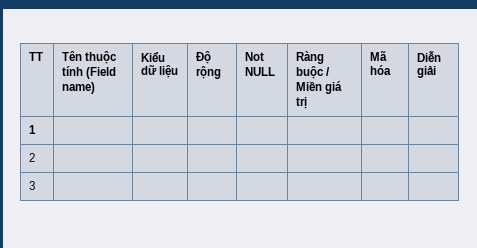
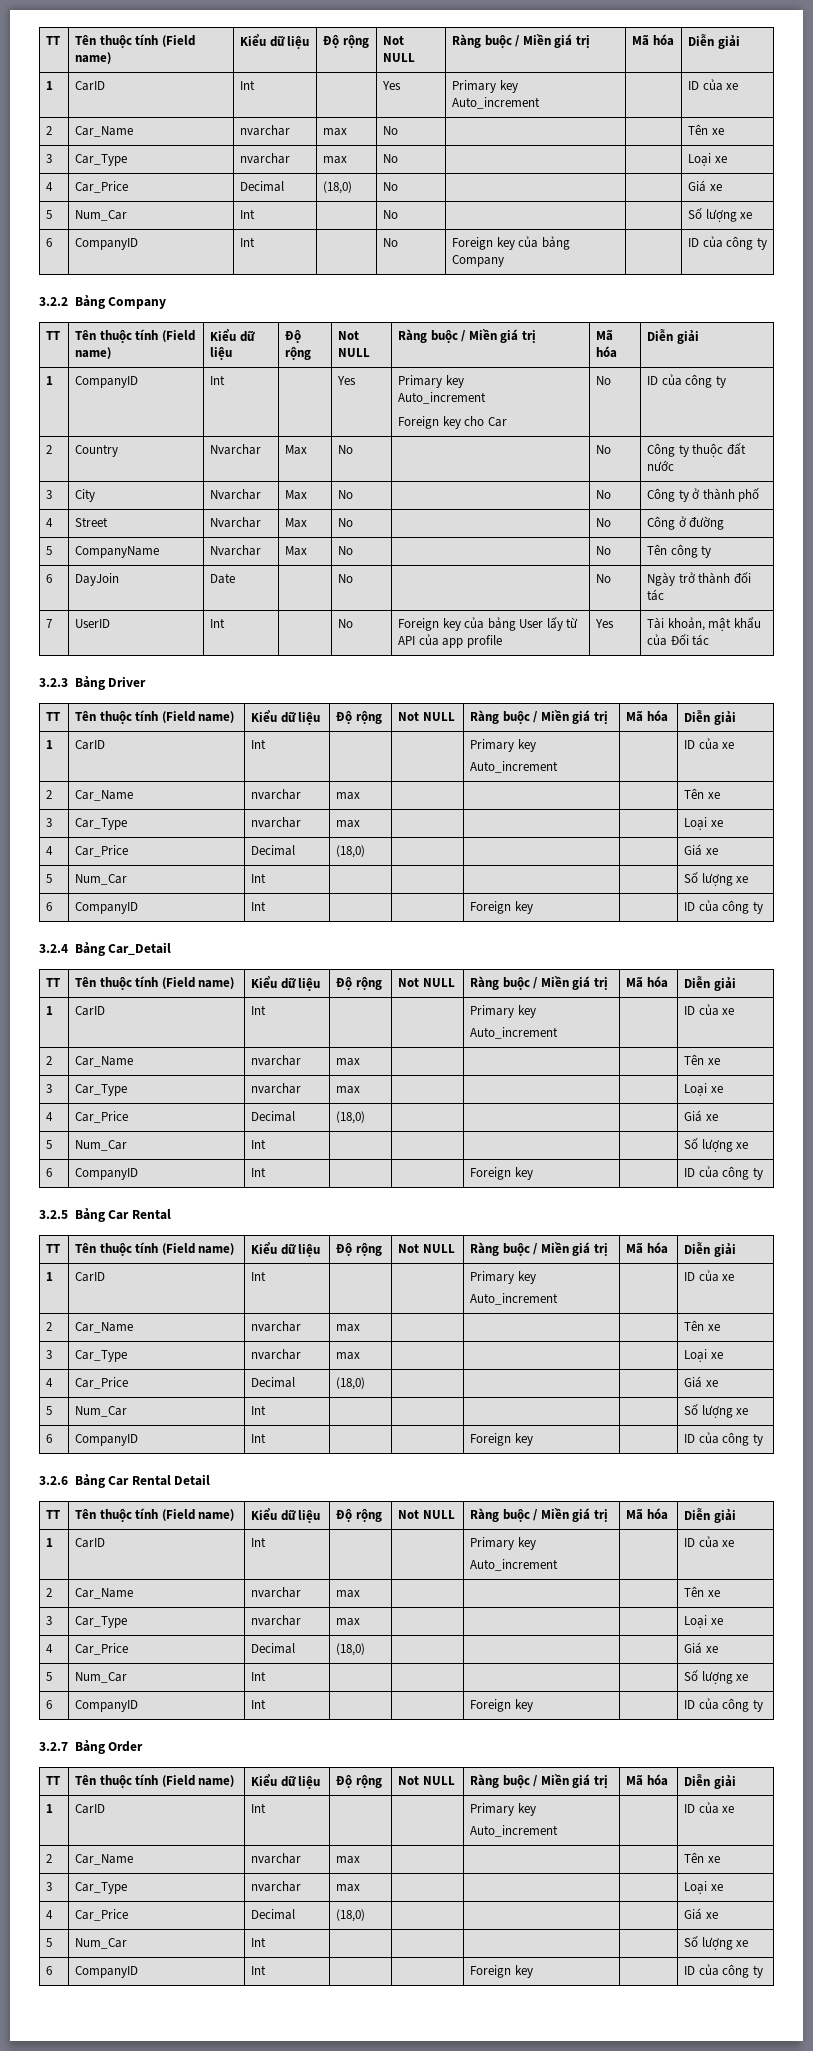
[29,153,36,162] [29,181,36,190] | | | | | | // 2 | | | | | | | // 3 | | | | | | | -> [75,81,106,91] [240,80,256,90] [382,81,402,90] [452,80,518,93] [452,97,541,109] [688,79,739,91] [46,126,53,135] [75,126,134,137] [240,125,291,136] [323,128,348,136] [383,126,399,135] [688,124,724,135] [46,154,53,163] [75,154,128,166] [240,153,291,164] [323,156,348,164] [383,154,399,163] [688,153,727,166] [46,182,54,191] [75,181,129,193] [240,181,285,192] [323,181,353,194] [383,182,399,191] [688,180,722,192] [46,210,53,219] [75,210,128,221] [240,209,256,219] [383,210,399,219] [688,208,753,222] [46,238,53,247] [75,238,139,250] [240,237,256,247] [383,238,399,247] [452,236,570,250] [452,255,505,267] [688,236,767,250] [39,295,167,309] [46,331,61,340] [75,329,195,343] [75,347,112,359] [210,329,255,342] [210,347,233,360] [285,330,302,343] [285,347,312,360] [338,331,360,340] [338,348,371,357] [398,329,536,343] [596,329,614,341] [596,346,618,358] [647,329,699,344] [46,376,54,385] [75,376,139,388] [210,375,226,385] [337,376,357,385] [398,375,464,388] [398,392,487,404] [398,416,507,429] [596,376,612,385] [647,374,726,388] [46,445,53,454] [75,444,119,457] [210,444,262,455] [285,445,308,455] [338,445,354,454] [596,445,612,454] [647,443,746,457] [647,460,675,471] [46,490,53,499] [75,489,96,502] [210,489,262,500] [285,490,308,500] [338,490,354,499] [596,490,612,499] [647,488,760,502] [46,518,54,527] [75,517,109,527] [210,517,262,528] [285,518,308,528] [338,518,354,527] [596,518,612,527] [647,516,725,530] [46,546,53,555] [75,546,160,558] [210,545,262,556] [285,546,308,556] [338,546,354,555] [596,546,612,555] [647,544,712,558] [46,574,53,583] [75,573,120,586] [210,573,236,584] [338,574,354,583] [596,574,612,583] [647,572,751,586] [647,589,665,601] [46,619,53,628] [75,619,111,628] [210,618,226,628] [338,619,354,628] [398,617,579,631] [398,634,502,648] [595,619,615,628] [647,617,761,631] [647,634,710,646] [39,676,147,690] [46,712,61,721] [75,710,235,724] [251,710,321,725] [336,711,382,724] [398,712,455,721] [470,710,608,724] [626,710,668,722] [684,710,736,725] [46,740,54,749] [75,740,106,750] [251,739,267,749] [470,739,536,752] [470,761,559,773] [684,738,735,750] [46,790,53,799] [75,790,134,801] [251,789,302,800] [336,792,361,800] [684,788,720,799] [46,818,53,827] [75,818,128,830] [251,817,302,828] [336,820,361,828] [684,817,723,830] [46,846,54,855] [75,845,129,857] [251,845,296,856] [336,845,366,858] [684,844,718,856] [46,874,53,883] [75,874,128,885] [251,873,267,883] [684,872,749,886] [46,902,53,911] [75,902,139,914] [251,901,267,911] [470,901,533,914] [684,900,763,914] [39,942,172,956] [46,978,61,987] [75,976,235,990] [251,976,321,991] [336,977,382,990] [398,978,455,987] [470,976,608,990] [626,976,668,988] [684,976,736,991] [46,1006,54,1015] [75,1006,106,1016] [251,1005,267,1015] [470,1005,536,1018] [470,1027,559,1039] [684,1004,735,1016] [46,1056,53,1065] [75,1056,134,1067] [251,1055,302,1066] [336,1058,361,1066] [684,1054,720,1065] [46,1084,53,1093] [75,1084,128,1096] [251,1083,302,1094] [336,1086,361,1094] [684,1083,723,1096] [46,1112,54,1121] [75,1111,129,1123] [251,1111,296,1122] [336,1111,366,1124] [684,1110,718,1122] [46,1140,53,1149] [75,1140,128,1151] [251,1139,267,1149] [684,1138,749,1152] [46,1168,53,1177] [75,1168,139,1180] [251,1167,267,1177] [470,1167,533,1180] [684,1166,763,1180] [39,1208,171,1222] [46,1244,61,1253] [75,1242,235,1256] [251,1242,321,1257] [336,1243,382,1256] [398,1244,455,1253] [470,1242,608,1256] [626,1242,668,1254] [684,1242,736,1257] [46,1272,54,1281] [75,1272,106,1282] [251,1271,267,1281] [470,1271,536,1284] [470,1293,559,1305] [684,1270,735,1282] [46,1322,53,1331] [75,1322,134,1333] [251,1321,302,1332] [336,1324,361,1332] [684,1320,720,1331] [46,1350,53,1359] [75,1350,128,1362] [251,1349,302,1360] [336,1352,361,1360] [684,1349,723,1362] [46,1378,54,1387] [75,1377,129,1389] [251,1377,296,1388] [336,1377,366,1390] [684,1376,718,1388] [46,1406,53,1415] [75,1406,128,1417] [251,1405,267,1415] [684,1404,749,1418] [46,1434,53,1443] [75,1434,139,1446] [251,1433,267,1443] [470,1433,533,1446] [684,1432,763,1446] [39,1474,211,1488] [46,1510,61,1519] [75,1508,235,1522] [251,1508,321,1523] [336,1509,382,1522] [398,1510,455,1519] [470,1508,608,1522] [626,1508,668,1520] [684,1508,736,1523] [46,1538,54,1547] [75,1538,106,1548] [251,1537,267,1547] [470,1537,536,1550] [470,1559,559,1571] [684,1536,735,1548] [46,1588,53,1597] [75,1588,134,1599] [251,1587,302,1598] [336,1590,361,1598] [684,1586,720,1597] [46,1616,53,1625] [75,1616,128,1628] [251,1615,302,1626] [336,1618,361,1626] [684,1615,723,1628] [46,1644,54,1653] [75,1643,129,1655] [251,1643,296,1654] [336,1643,366,1656] [684,1642,718,1654] [46,1672,53,1681] [75,1672,128,1683] [251,1671,267,1681] [684,1670,749,1684] [46,1700,53,1709] [75,1700,139,1712] [251,1699,267,1709] [470,1699,533,1712] [684,1698,763,1712] [39,1740,144,1754] [46,1776,61,1785] [75,1774,235,1788] [251,1774,321,1789] [336,1775,382,1788] [398,1776,455,1785] [470,1774,608,1788] [626,1774,668,1786] [684,1774,736,1789] [46,1804,54,1813] [75,1804,106,1814] [251,1803,267,1813] [470,1803,536,1816] [470,1825,559,1837] [684,1802,735,1814] [46,1854,53,1863] [75,1854,134,1865] [251,1853,302,1864] [336,1856,361,1864] [684,1852,720,1863] [46,1882,53,1891] [75,1882,128,1894] [251,1881,302,1892] [336,1884,361,1892] [684,1881,723,1894] [46,1910,54,1919] [75,1909,129,1921] [251,1909,296,1920] [336,1909,366,1922] [684,1908,718,1920] [46,1938,53,1947] [75,1938,128,1949] [251,1937,267,1947] [684,1936,749,1950] [46,1966,53,1975] [75,1966,139,1978] [251,1965,267,1975] [470,1965,533,1978] [684,1964,763,1978] CarID | Int | | Yes | Primary key // Auto_increment | | ID của xe // 2 | Car_Name | nvarchar | max | No | | | Tên xe // 3 | Car_Type | nvarchar | max | No | | | Loại xe // 4 | Car_Price | Decimal | (18,0) | No | | | Giá xe // 5 | Num_Car | Int | | No | | | Số lượng xe // 6 | CompanyID | Int | | No | Foreign key của bảng Company | | ID của công ty // 3.2.2 Bảng Company // TT | Tên thuộc tính (Field name) | Kiểu dữ liệu | Độ rộng | Not NULL | Ràng buộc / Miền giá trị | Mã hóa | Diễn giải // 1 | CompanyID | Int | | Yes | Primary key // Auto_increment // Foreign key cho Car | No | ID của công ty // 2 | Country | Nvarchar | Max | No | | No | Công ty thuộc đất nước // 3 | City | Nvarchar | Max | No | | No | Công ty ở thành phố // 4 | Street | Nvarchar | Max | No | | No | Công ở đường // 5 | CompanyName | Nvarchar | Max | No | | No | Tên công ty // 6 | DayJoin | Date | | No | | No | Ngày trở thành đối tác // 7 | UserID | Int | | No | Foreign key của bảng User lấy từ API của app profile | Yes | Tài khoản, mật khẩu của Đối tác // 3.2.3 Bảng Driver // TT | Tên thuộc tính (Field name) | Kiểu dữ liệu | Độ rộng | Not NULL | Ràng buộc / Miền giá trị | Mã hóa | Diễn giải // 1 | CarID | Int | | | Primary key // Auto_increment | | ID của xe // 2 | Car_Name | nvarchar | max | | | | Tên xe // 3 | Car_Type | nvarchar | max | | | | Loại xe // 4 | Car_Price | Decimal | (18,0) | | | | Giá xe // 5 | Num_Car | Int | | | | | Số lượng xe // 6 | CompanyID | Int | | | Foreign key | | ID của công ty // 3.2.4 Bảng Car_Detail // TT | Tên thuộc tính (Field name) | Kiểu dữ liệu | Độ rộng | Not NULL | Ràng buộc / Miền giá trị | Mã hóa | Diễn giải // 1 | CarID | Int | | | Primary key // Auto_increment | | ID của xe // 2 | Car_Name | nvarchar | max | | | | Tên xe // 3 | Car_Type | nvarchar | max | | | | Loại xe // 4 | Car_Price | Decimal | (18,0) | | | | Giá xe // 5 | Num_Car | Int | | | | | Số lượng xe // 6 | CompanyID | Int | | | Foreign key | | ID của công ty // 3.2.5 Bảng Car Rental // TT | Tên thuộc tính (Field name) | Kiểu dữ liệu | Độ rộng | Not NULL | Ràng buộc / Miền giá trị | Mã hóa | Diễn giải // 1 | CarID | Int | | | Primary key // Auto_increment | | ID của xe // 2 | Car_Name | nvarchar | max | | | | Tên xe // 3 | Car_Type | nvarchar | max | | | | Loại xe // 4 | Car_Price | Decimal | (18,0) | | | | Giá xe // 5 | Num_Car | Int | | | | | Số lượng xe // 6 | CompanyID | Int | | | Foreign key | | ID của công ty // 3.2.6 Bảng Car Rental Detail // TT | Tên thuộc tính (Field name) | Kiểu dữ liệu | Độ rộng | Not NULL | Ràng buộc / Miền giá trị | Mã hóa | Diễn giải // 1 | CarID | Int | | | Primary key // Auto_increment | | ID của xe // 2 | Car_Name | nvarchar | max | | | | Tên xe // 3 | Car_Type | nvarchar | max | | | | Loại xe // 4 | Car_Price | Decimal | (18,0) | | | | Giá xe // 5 | Num_Car | Int | | | | | Số lượng xe // 6 | CompanyID | Int | | | Foreign key | | ID của công ty // 3.2.7 Bảng Order // TT | Tên thuộc tính (Field name) | Kiểu dữ liệu | Độ rộng | Not NULL | Ràng buộc / Miền giá trị | Mã hóa | Diễn giải // 1 | CarID | Int | | | Primary key // Auto_increment | | ID của xe // 2 | Car_Name | nvarchar | max | | | | Tên xe // 3 | Car_Type | nvarchar | max | | | | Loại xe // 4 | Car_Price | Decimal | (18,0) | | | | Giá xe // 5 | Num_Car | Int | | | | | Số lượng xe // 6 | CompanyID | Int | | | Foreign key | | ID của công ty

